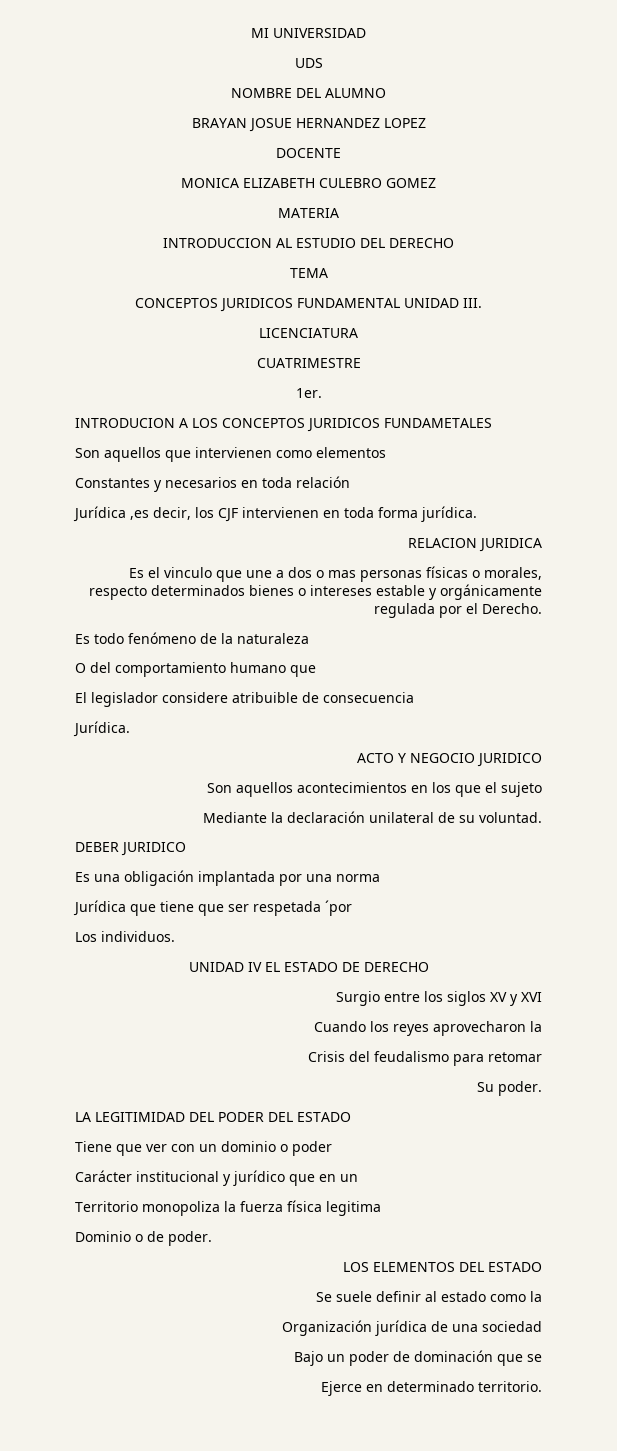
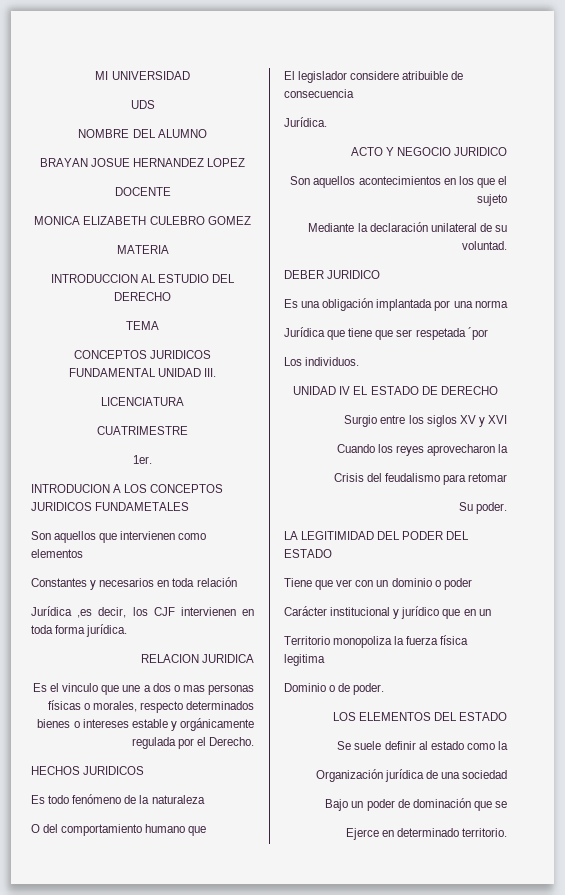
(542, 608) none -> [31,766,145,775] // HECHOS JURIDICOS

